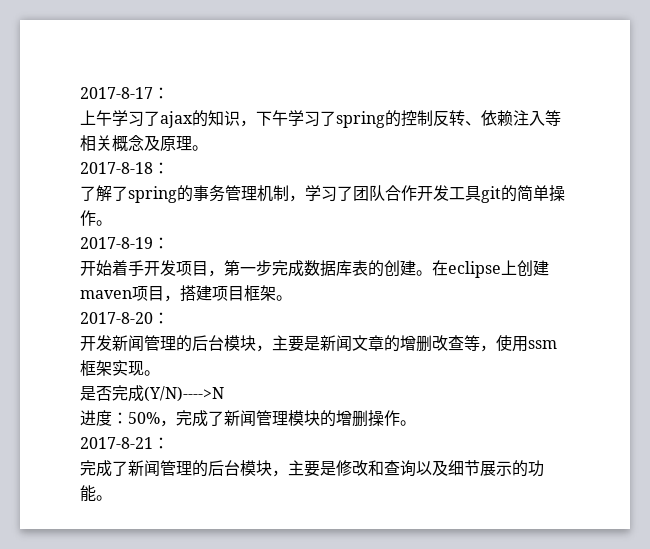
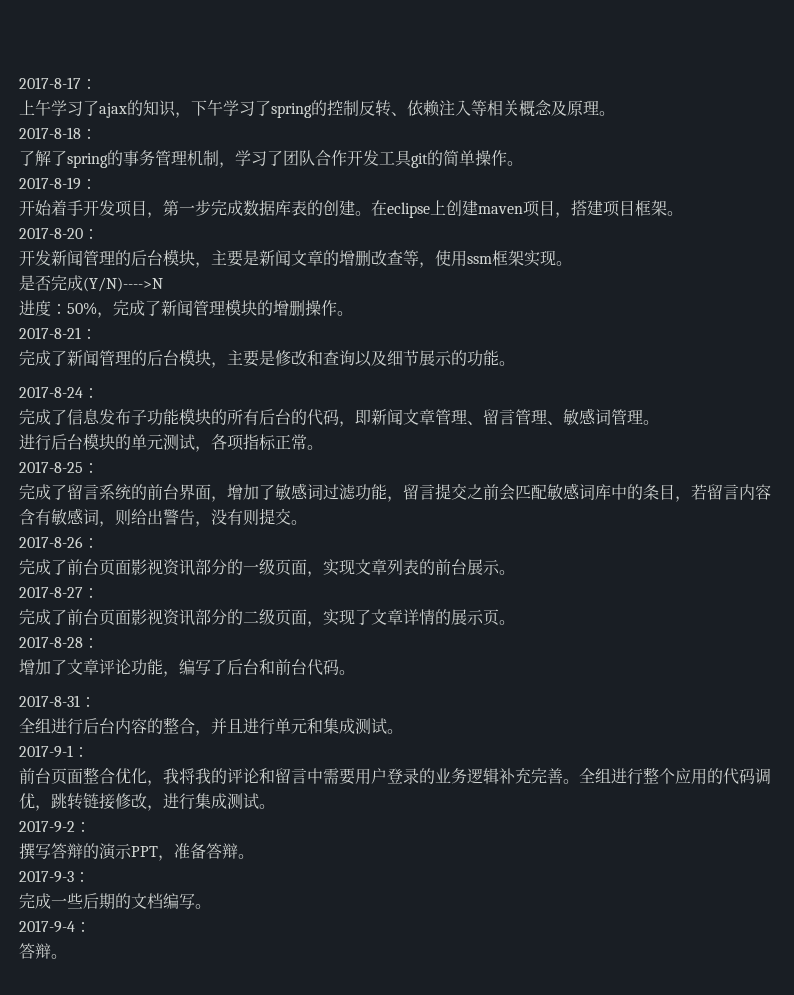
(112, 498) none -> [19,386,99,398] [19,408,659,427] [19,433,323,452] [19,461,99,473] [19,483,771,502] [19,508,307,527] [19,536,99,548] [19,559,515,577] [19,586,99,598] [19,609,515,627] [19,636,99,648] [19,659,355,677] [19,695,96,707] [19,717,403,736] [19,745,89,758] [19,767,771,786] [19,793,275,811] [19,820,91,833] [19,843,254,861] [19,870,90,883] [19,893,211,909] [19,920,91,933] [19,943,67,959] // 2017-8-24： // 完成了信息发布子功能模块的所有后台的代码，即新闻文章管理、留言管理、敏感词管理。 // 进行后台模块的单元测试，各项指标正常。 // 2017-8-25： // 完成了留言系统的前台界面，增加了敏感词过滤功能，留言提交之前会匹配敏感词库中的条目，若留言内容含有敏感词，则给出警告，没有则提交。 // 2017-8-26： // 完成了前台页面影视资讯部分的一级页面，实现文章列表的前台展示。 // 2017-8-27： // 完成了前台页面影视资讯部分的二级页面，实现了文章详情的展示页。 // 2017-8-28： // 增加了文章评论功能，编写了后台和前台代码。 // 2017-8-31： // 全组进行后台内容的整合，并且进行单元和集成测试。 // 2017-9-1： // 前台页面整合优化，我将我的评论和留言中需要用户登录的业务逻辑补充完善。全组进行整个应用的代码调优，跳转链接修改，进行集成测试。 // 2017-9-2： // 撰写答辩的演示PPT，准备答辩。 // 2017-9-3： // 完成一些后期的文档编写。 // 2017-9-4： // 答辩。

